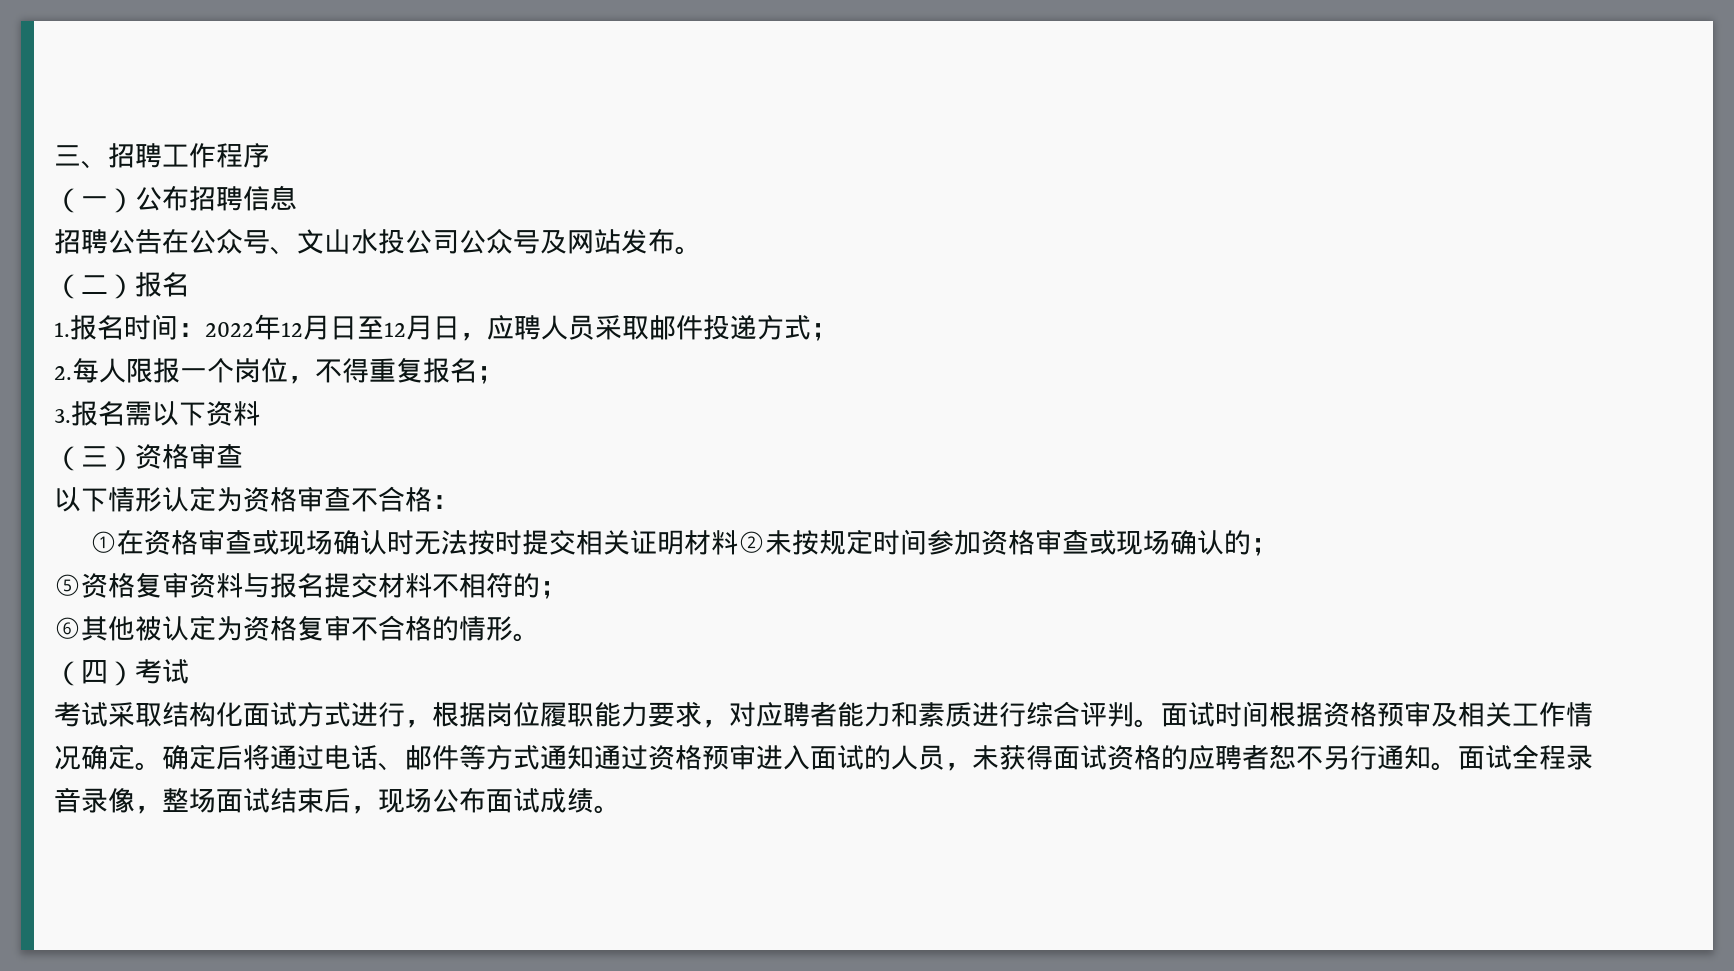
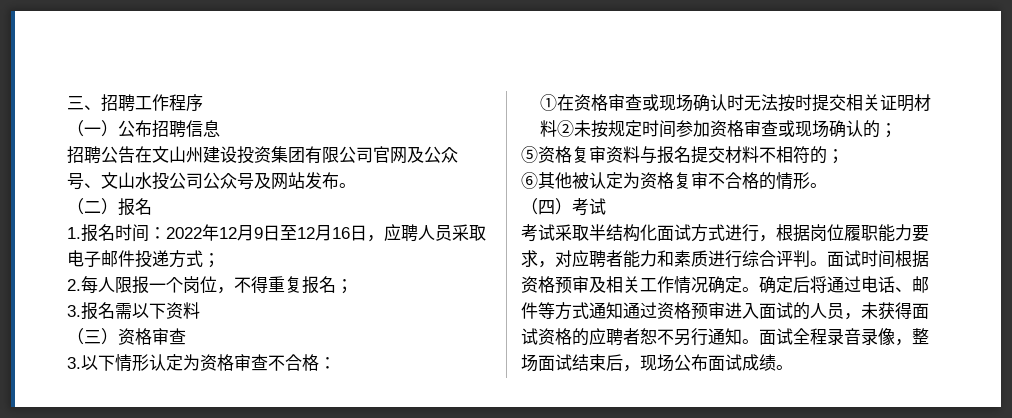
(189, 241) none -> [152,146,424,164] 文山州建设投资集团有限公司官网及
(330, 327) none -> [254,227,263,239] 9
(433, 327) none -> [332,227,350,239] 16
(649, 328) none -> [67,250,101,268] 电子
(243, 456) none -> [67,357,81,369] 3.
(162, 715) none -> [589,224,606,241] 半

